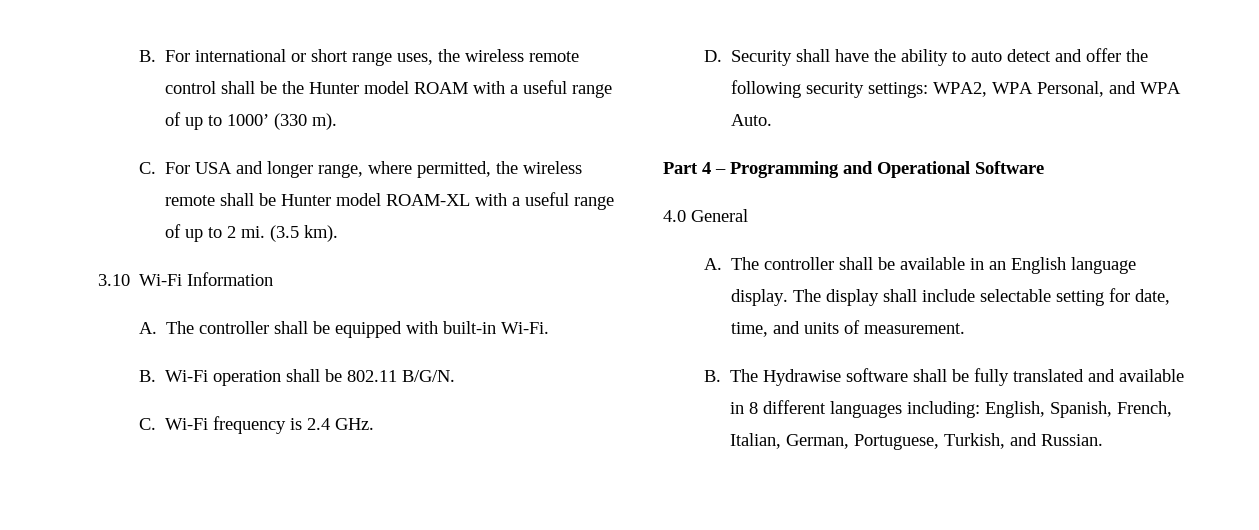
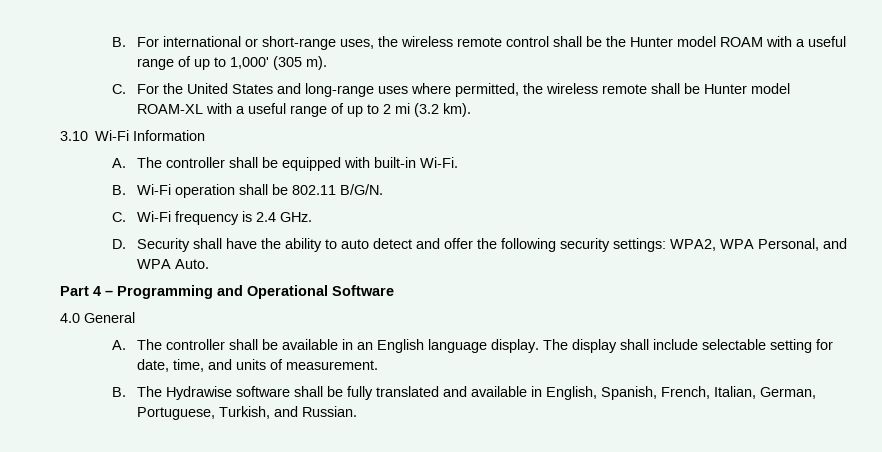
[311,49,393,66] short range -> [262,36,337,50] short-range
[227,113,308,130] 1000’ (330 -> [230,56,303,70] 1,000' (305
[195,161,364,178] USA and longer range, -> [163,83,409,97] the United States and long-range uses
[241,225,300,242] mi. (3.5 -> [395,103,440,117] mi (3.2
[749,400,981,418] 8 different languages including: -> (543, 391) none

